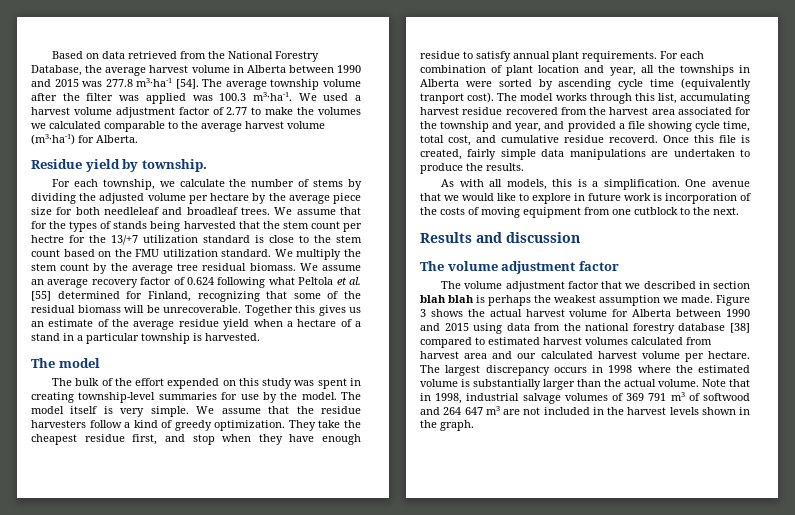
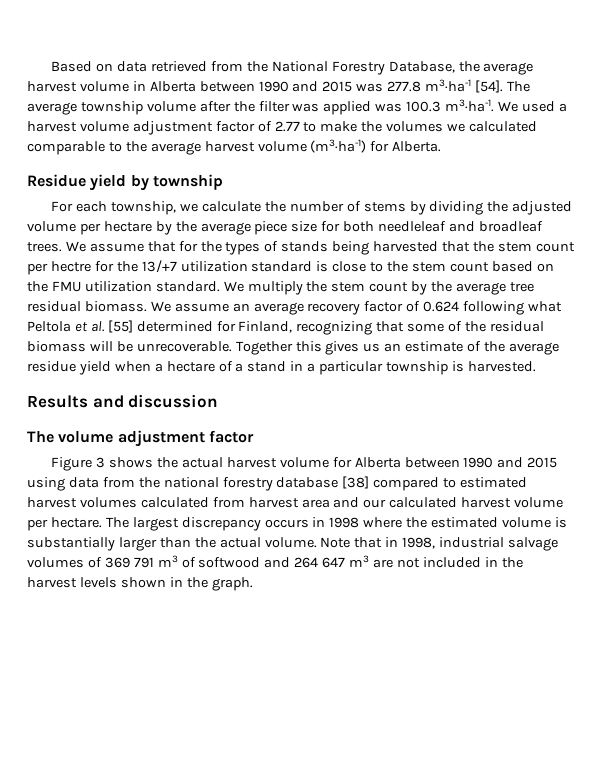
[141,159,207,172] township. -> [152,174,223,190] township
[31,358,100,368] [52,378,361,389] [31,392,361,403] [31,406,362,417] [31,420,361,431] [31,434,361,445] [420,51,704,62] [420,65,750,76] [420,78,751,90] [420,92,750,104] [420,107,751,115] [420,121,750,132] [420,135,750,146] [420,149,750,160] [420,163,524,174] [441,179,750,190] [420,193,751,204] [420,207,739,218] // The model // The bulk of the effort expended on this study was spent in creating township-level summaries for use by the model. The model itself is very simple. We assume that the residue harvesters follow a kind of greedy optimization. They take the cheapest residue first, and stop when they have enough residue to satisfy annual plant requirements. For each combination of plant location and year, all the townships in Alberta were sorted by ascending cycle time (equivalently tranport cost). The model works through this list, accumulating harvest residue recovered from the harvest area associated for the township and year, and provided a file showing cycle time, total cost, and cumulative residue recoverd. Once this file is created, fairly simple data manipulations are undertaken to produce the results. // As with all models, this is a simplification. One avenue that we would like to explore in future work is incorporation of the costs of moving equipment from one cutblock to the next. -> (536, 366) none
[441,281,750,292] [420,295,713,306] The volume adjustment factor that we described in section blah blah is perhaps the weakest assumption we made. -> (254, 436) none

